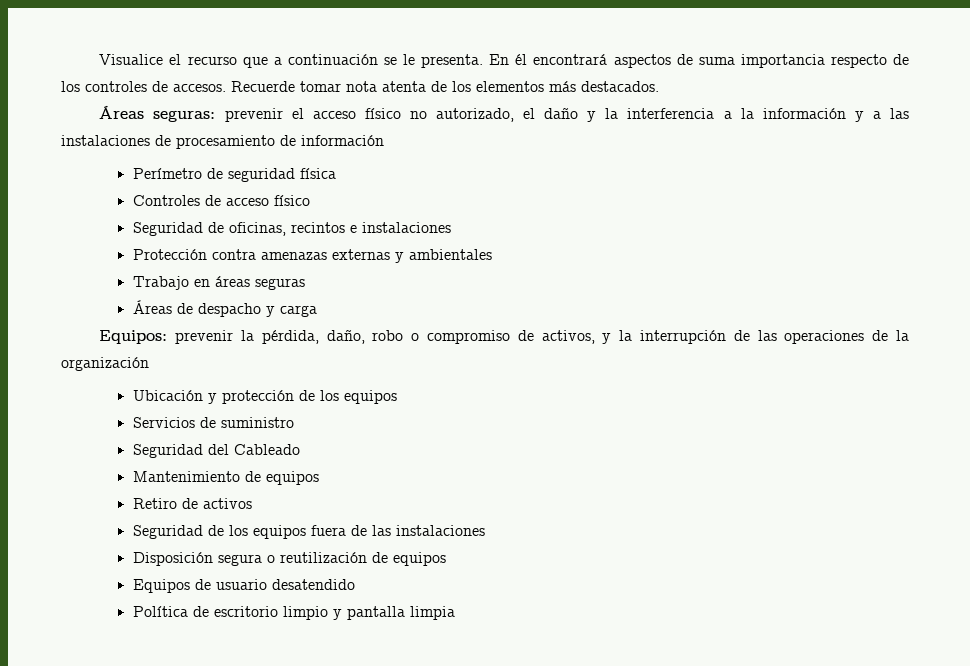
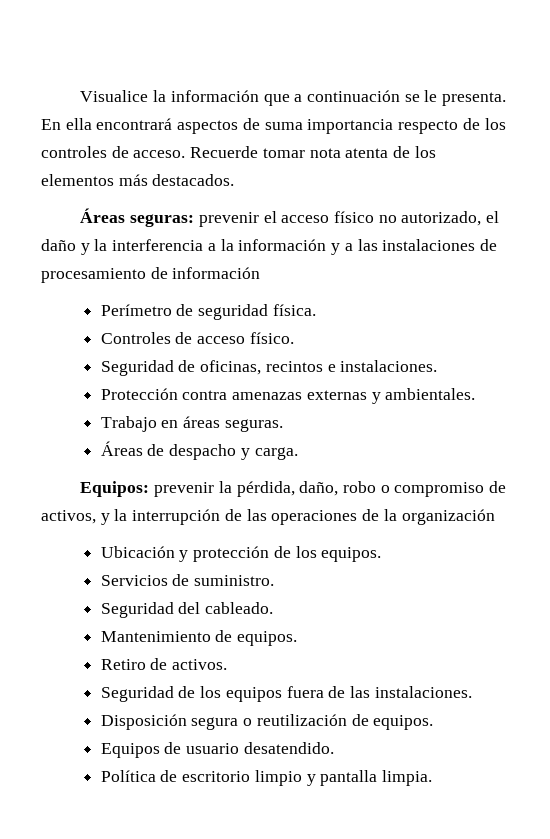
[169,54,237,65] el recurso -> [153,90,259,102] la información
[515,54,528,65] él -> [65,118,92,130] ella
[173,84,226,92] accesos. -> [133,150,186,158] acceso.
[299,168,336,179] física -> [272,304,316,316] física.
[273,195,310,206] físico -> [249,332,294,344] físico.
[361,222,451,233] instalaciones -> [340,360,438,372] instalaciones.
[408,249,492,260] ambientales -> [385,388,476,400] ambientales.
[254,278,305,290] seguras -> [224,419,283,432] seguras.
[279,305,317,317] carga -> [254,447,298,460] carga.
[343,390,397,404] equipos -> [321,547,382,562] equipos.
[220,417,294,428] suministro -> [194,575,275,586] suministro.
[233,444,300,455] Cableado -> [205,602,274,614] cableado.
[265,471,319,485] equipos -> [237,631,298,646] equipos.
[202,498,252,509] activos -> [172,659,228,670] activos.
[395,525,485,536] instalaciones -> [374,686,472,698] instalaciones.
[392,552,446,566] equipos -> [373,715,434,730] equipos.
[271,579,355,590] desatendido -> [243,742,334,754] desatendido.
[409,606,455,620] limpia -> [382,770,433,786] limpia.

